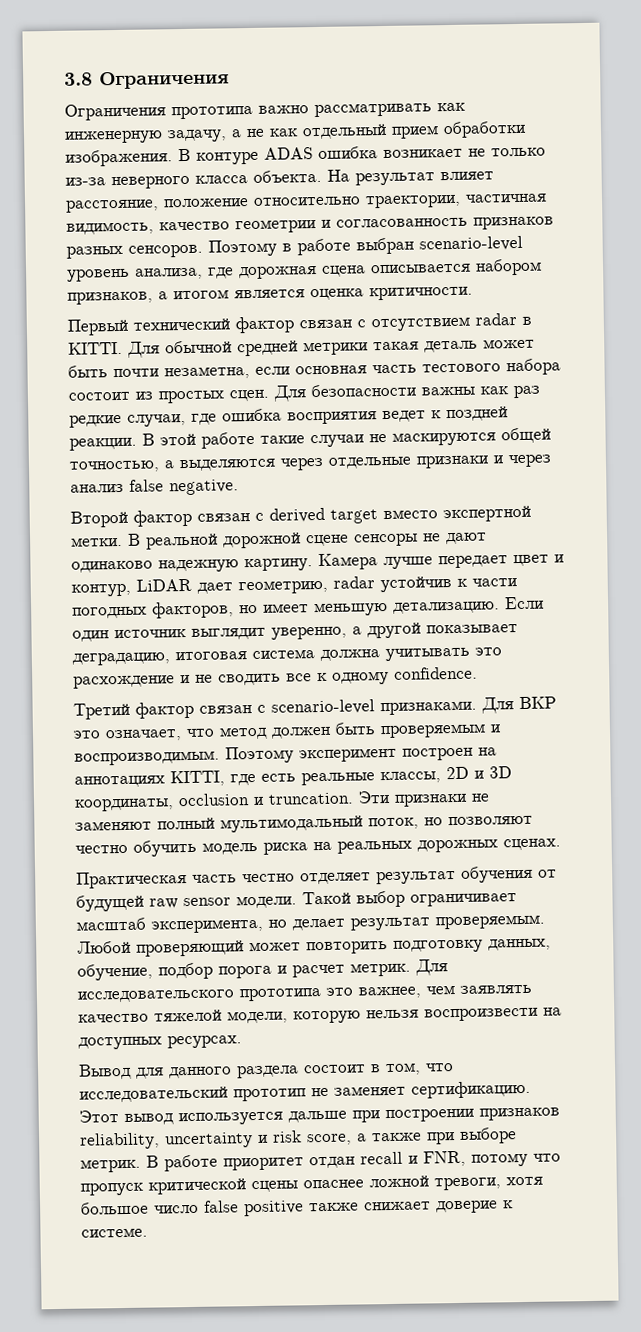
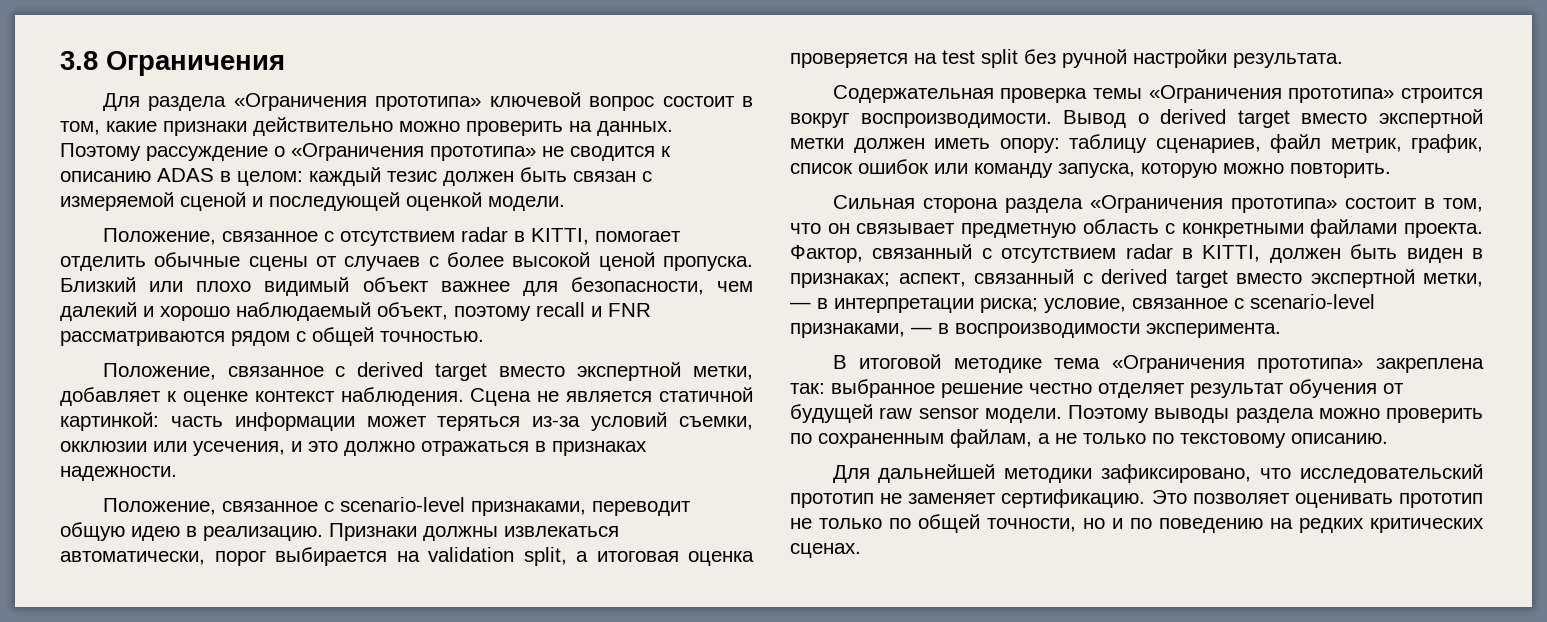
[64,102,466,121] [64,120,526,144] [65,146,546,167] [65,169,494,190] [65,193,547,213] [66,216,554,235] [66,235,523,259] [67,258,542,282] [67,286,473,305] [67,313,532,336] [68,338,535,358] [68,358,561,380] [68,383,540,404] [69,406,508,428] [69,427,551,451] [69,454,552,473] [70,479,239,496] [70,505,531,528] [71,532,487,550] [71,553,564,573] [71,576,517,597] [72,596,544,619] [72,622,518,642] [72,647,502,666] [73,666,478,689] [73,696,557,720] [73,722,501,742] [74,746,497,766] [74,766,512,788] [74,790,490,812] [75,815,533,833] [75,838,561,857] [76,871,237,889] Ограничения прототипа важно рассматривать как инженерную задачу, а не как отдельный прием обработки изображения. В контуре ADAS ошибка возникает не только из-за неверного класса объекта. На результат влияет расстояние, положение относительно траектории, частичная видимость, качество геометрии и согласованность признаков разных сенсоров. Поэтому в работе выбран scenario-level уровень анализа, где дорожная сцена описывается набором признаков, а итогом является оценка критичности. // Первый технический фактор связан с отсутствием radar в KITTI. Для обычной средней метрики такая деталь может быть почти незаметна, если основная часть тестового набора состоит из простых сцен. Для безопасности важны как раз редкие случаи, где ошибка восприятия ведет к поздней реакции. В этой работе такие случаи не маскируются общей точностью, а выделяются через отдельные признаки и через анализ false negative. // Второй фактор связан с derived target вместо экспертной метки. В реальной дорожной сцене сенсоры не дают одинаково надежную картину. Камера лучше передает цвет и контур, LiDAR дает геометрию, radar устойчив к части погодных факторов, но имеет меньшую детализацию. Если один источник выглядит уверенно, а другой показывает деградацию, итоговая система должна учитывать это расхождение и не сводить все к одному confidence. // Третий фактор связан с scenario-level признаками. Для ВКР это означает, что метод должен быть проверяемым и воспроизводимым. Поэтому эксперимент построен на аннотациях KITTI, где есть реальные классы, 2D и 3D координаты, occlusion и truncation. Эти признаки не заменяют полный мультимодальный поток, но позволяют честно обучить модель риска на реальных дорожных сценах. // Практическая часть -> [102,92,753,111] [60,117,673,136] [60,143,671,161] [60,167,652,186] [60,192,565,211] [102,227,681,246] [60,252,753,271] [60,277,753,296] [60,302,651,321] [60,327,484,346] [102,362,754,381] [60,387,753,406] [60,412,753,431] [60,441,647,456] [60,466,177,481] [102,497,691,516] [60,522,619,541] [60,547,754,566] [790,49,1343,68] [832,85,1483,103] [790,109,1483,128] [790,134,1483,153] [790,159,1391,178] [832,195,1483,213] [790,219,1483,238] [790,244,1483,263] [790,269,1483,288] [790,294,1375,313] [790,323,1281,338] [832,354,1484,373] [790,379,1023,398] Для раздела «Ограничения прототипа» ключевой вопрос состоит в том, какие признаки действительно можно проверить на данных. Поэтому рассуждение о «Ограничения прототипа» не сводится к описанию ADAS в целом: каждый тезис должен быть связан с измеряемой сценой и последующей оценкой модели. // Положение, связанное с отсутствием radar в KITTI, помогает отделить обычные сцены от случаев с более высокой ценой пропуска. Близкий или плохо видимый объект важнее для безопасности, чем далекий и хорошо наблюдаемый объект, поэтому recall и FNR рассматриваются рядом с общей точностью. // Положение, связанное с derived target вместо экспертной метки, добавляет к оценке контекст наблюдения. Сцена не является статичной картинкой: часть информации может теряться из-за условий съемки, окклюзии или усечения, и это должно отражаться в признаках надежности. // Положение, связанное с scenario-level признаками, переводит общую идею в реализацию. Признаки должны извлекаться автоматически, порог выбирается на validation split, а итоговая оценка проверяется на test split без ручной настройки результата. // Содержательная проверка темы «Ограничения прототипа» строится вокруг воспроизводимости. Вывод о derived target вместо экспертной метки должен иметь опору: таблицу сценариев, файл метрик, график, список ошибок или команду запуска, которую можно повторить. // Сильная сторона раздела «Ограничения прототипа» состоит в том, что он связывает предметную область с конкретными файлами проекта. Фактор, связанный с отсутствием radar в KITTI, должен быть виден в признаках; аспект, связанный с derived target вместо экспертной метки, — в интерпретации риска; условие, связанное с scenario-level признаками, — в воспроизводимости эксперимента. // В итоговой методике тема «Ограничения прототипа» закреплена так: выбранное решение
[302,890,517,908] [76,914,545,934] [77,938,551,957] [77,959,448,981] [77,984,532,1003] [78,1007,562,1024] [78,1035,242,1050] [78,1062,421,1080] Такой выбор ограничивает масштаб эксперимента, но делает результат проверяемым. Любой проверяющий может повторить подготовку данных, обучение, подбор порога и расчет метрик. Для исследовательского прототипа это важнее, чем заявлять качество тяжелой модели, которую нельзя воспроизвести на доступных ресурсах. // Вывод для данного раздела состоит в том, -> [1068,405,1483,423] [790,429,1388,448] [832,464,1252,483] Поэтому выводы раздела можно проверить по сохраненным файлам, а не только по текстовому описанию. // Для дальнейшей методики зафиксировано,
[79,1107,560,1126] [79,1127,517,1150] [80,1150,561,1173] [80,1175,543,1196] [81,1200,514,1217] [81,1227,148,1238] Этот вывод используется дальше при построении признаков reliability, uncertainty и risk score, а также при выборе метрик. В работе приоритет отдан recall и FNR, потому что пропуск критической сцены опаснее ложной тревоги, хотя большое число false positive также снижает доверие к системе. -> [1151,490,1483,508] [790,514,1484,533] [790,543,861,558] Это позволяет оценивать прототип не только по общей точности, но и по поведению на редких критических сценах.

